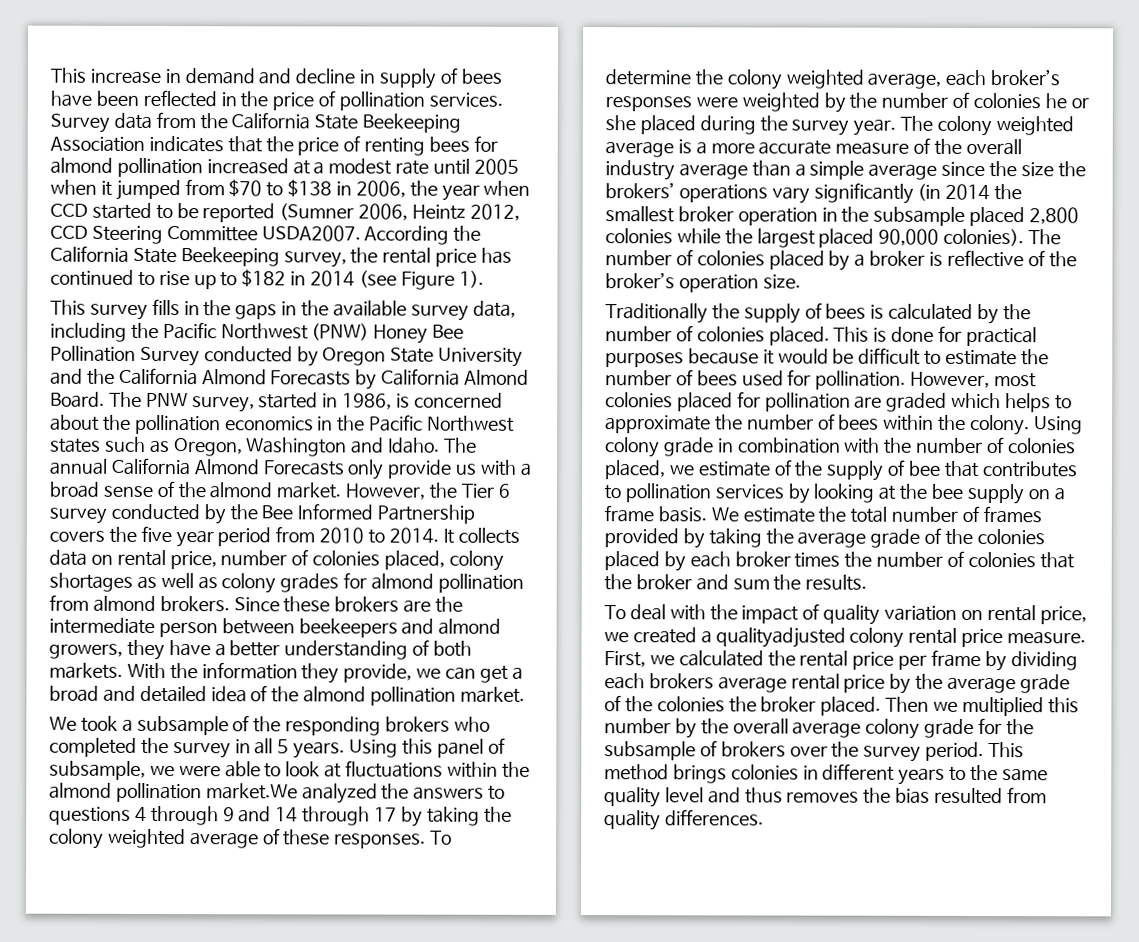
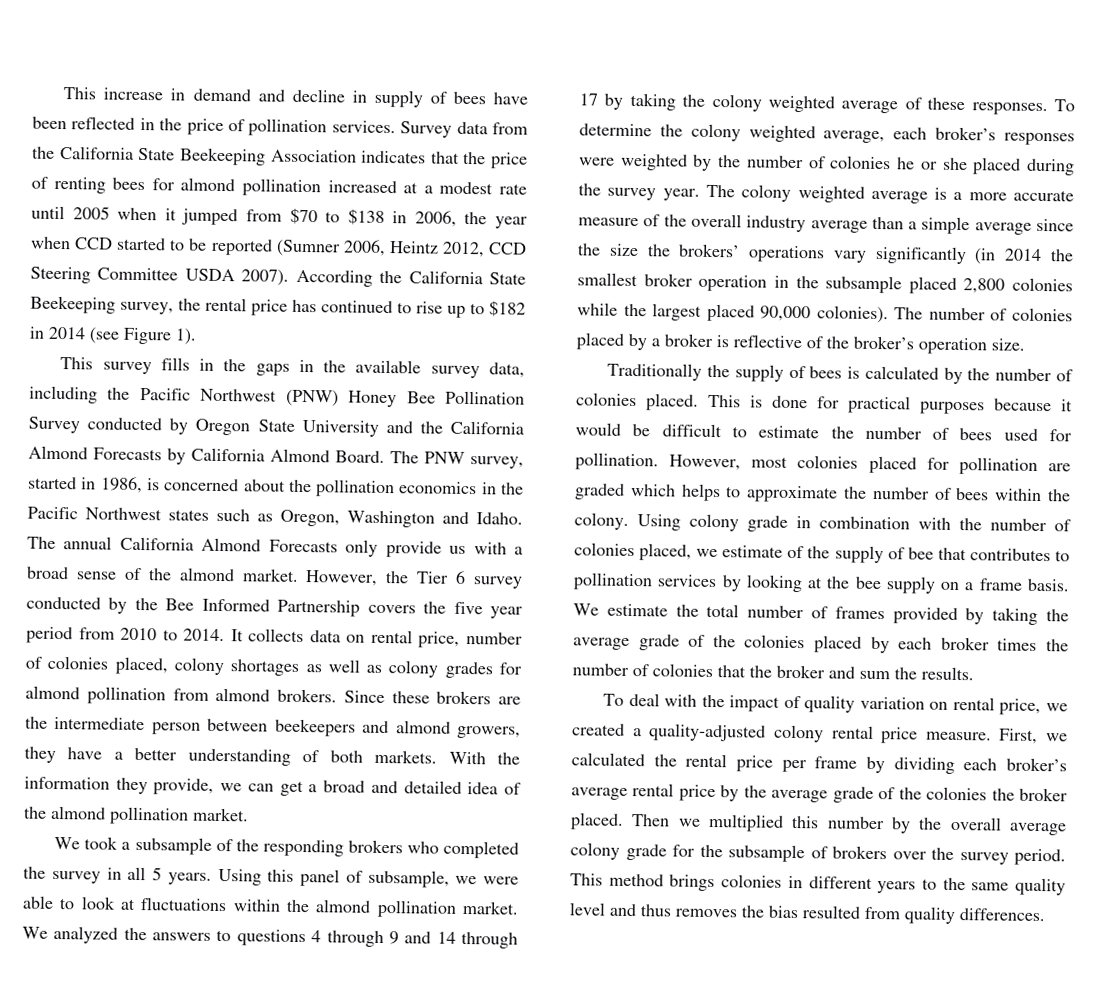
[261,225,361,242] USDA2007. -> [184,268,290,286] USDA 2007).
[205,783,298,800] market.We -> [461,900,519,915] [22,926,48,939] market. We
[715,627,846,648] qualityadjusted -> [649,723,767,742] quality-adjusted
[648,673,714,689] brokers -> [1006,757,1067,772] broker’s

